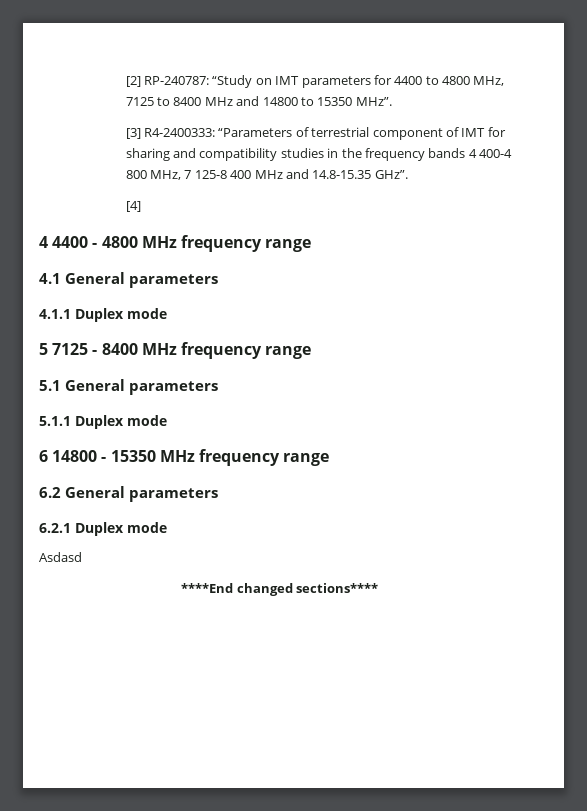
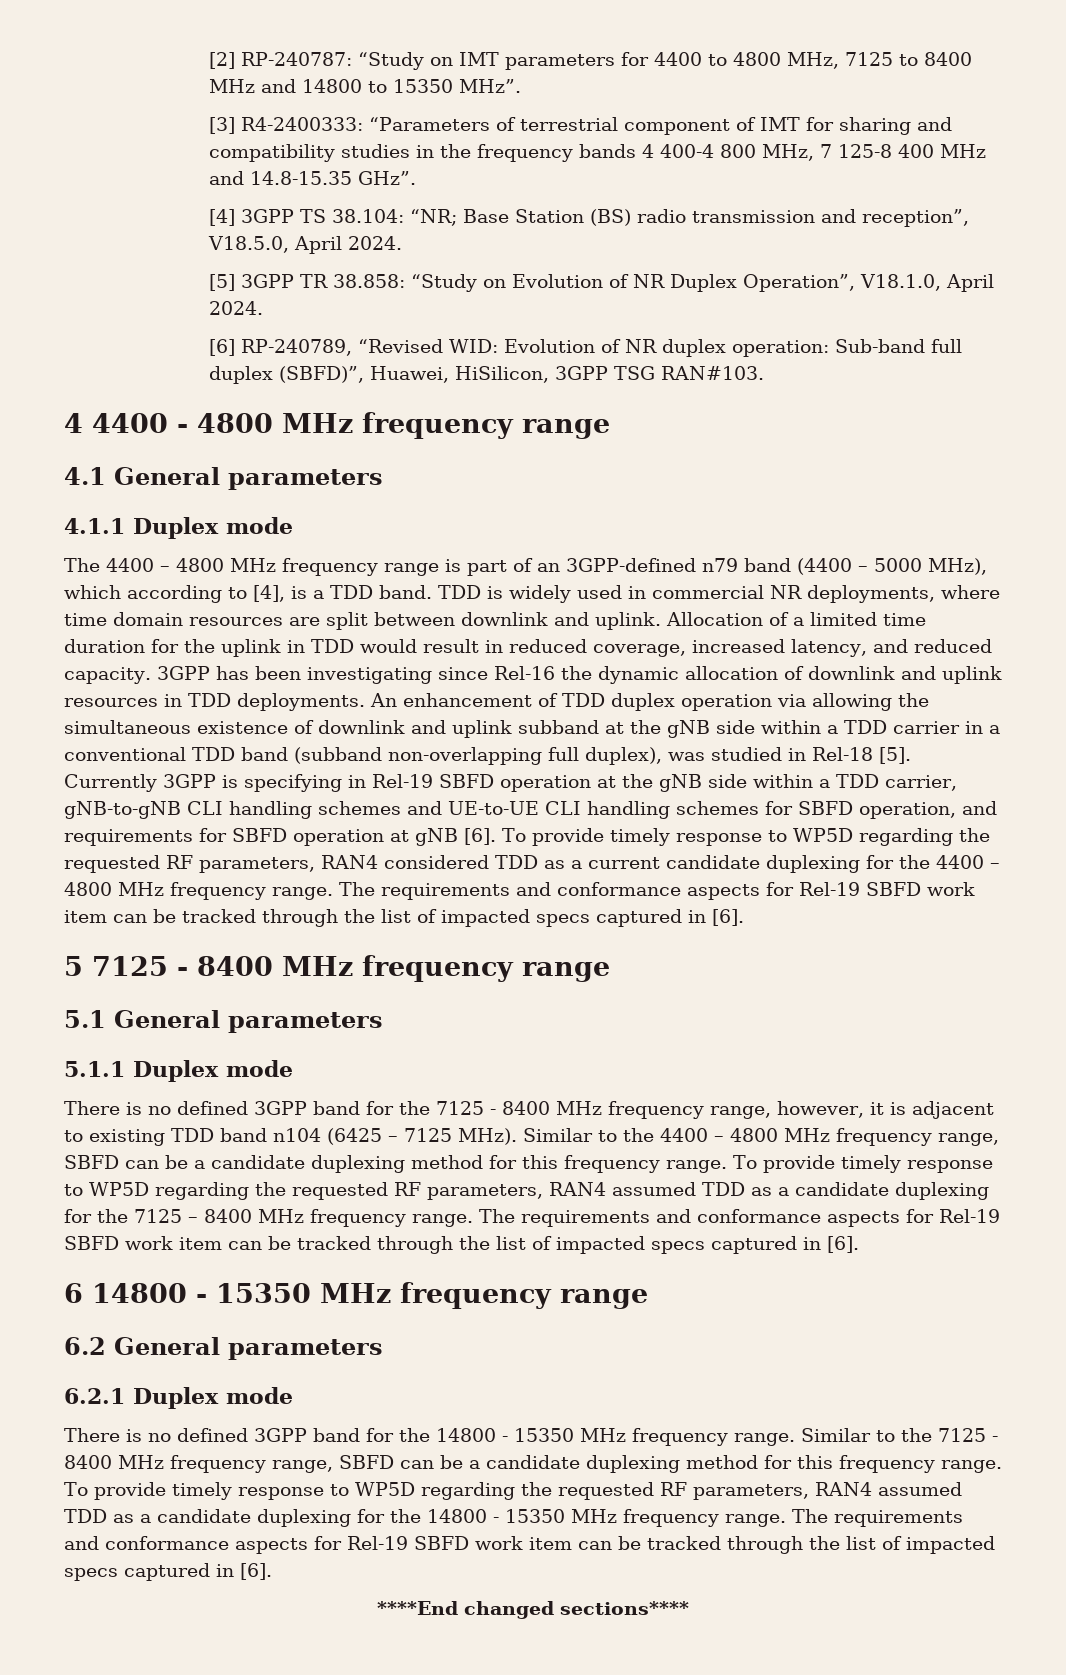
(141, 206) none -> [240,209,969,227] [207,236,402,254] [208,274,994,292] [208,301,263,315] [208,339,962,357] [208,366,764,384] 3GPP TS 38.104: “NR; Base Station (BS) radio transmission and reception”, V18.5.0, April 2024. // [5] 3GPP TR 38.858: “Study on Evolution of NR Duplex Operation”, V18.1.0, April 2024. // [6] RP-240789, “Revised WID: Evolution of NR duplex operation: Sub-band full duplex (SBFD)”, Huawei, HiSilicon, 3GPP TSG RAN#103.
(167, 313) none -> [64,558,987,576] [64,585,1000,603] [64,612,926,630] [64,639,992,657] [64,666,1002,684] [64,693,929,711] [64,720,1000,738] [64,747,911,765] [64,774,957,792] [64,801,997,819] [64,828,990,846] [64,855,1000,873] [64,882,975,900] [64,909,744,927] // The 4400 – 4800 MHz frequency range is part of an 3GPP-defined n79 band (4400 – 5000 MHz), which according to [4], is a TDD band. TDD is widely used in commercial NR deployments, where time domain resources are split between downlink and uplink. Allocation of a limited time duration for the uplink in TDD would result in reduced coverage, increased latency, and reduced capacity. 3GPP has been investigating since Rel-16 the dynamic allocation of downlink and uplink resources in TDD deployments. An enhancement of TDD duplex operation via allowing the simultaneous existence of downlink and uplink subband at the gNB side within a TDD carrier in a conventional TDD band (subband non-overlapping full duplex), was studied in Rel-18 [5]. Currently 3GPP is specifying in Rel-19 SBFD operation at the gNB side within a TDD carrier, gNB-to-gNB CLI handling schemes and UE-to-UE CLI handling schemes for SBFD operation, and requirements for SBFD operation at gNB [6]. To provide timely response to WP5D regarding the requested RF parameters, RAN4 considered TDD as a current candidate duplexing for the 4400 – 4800 MHz frequency range. The requirements and conformance aspects for Rel-19 SBFD work item can be tracked through the list of impacted specs captured in [6].
(167, 420) none -> [64,1101,994,1119] [64,1128,999,1146] [64,1155,993,1173] [64,1182,989,1200] [64,1209,1000,1227] [64,1236,859,1254] // There is no defined 3GPP band for the 7125 - 8400 MHz frequency range, however, it is adjacent to existing TDD band n104 (6425 – 7125 MHz). Similar to the 4400 – 4800 MHz frequency range, SBFD can be a candidate duplexing method for this frequency range. To provide timely response to WP5D regarding the requested RF parameters, RAN4 assumed TDD as a candidate duplexing for the 7125 – 8400 MHz frequency range. The requirements and conformance aspects for Rel-19 SBFD work item can be tracked through the list of impacted specs captured in [6].
[39,552,82,562] Asdasd -> [64,1428,998,1446] [64,1455,1002,1473] [64,1482,962,1500] [64,1509,963,1527] [64,1536,995,1554] [64,1563,272,1581] There is no defined 3GPP band for the 14800 - 15350 MHz frequency range. Similar to the 7125 - 8400 MHz frequency range, SBFD can be a candidate duplexing method for this frequency range. To provide timely response to WP5D regarding the requested RF parameters, RAN4 assumed TDD as a candidate duplexing for the 14800 - 15350 MHz frequency range. The requirements and conformance aspects for Rel-19 SBFD work item can be tracked through the list of impacted specs captured in [6].

